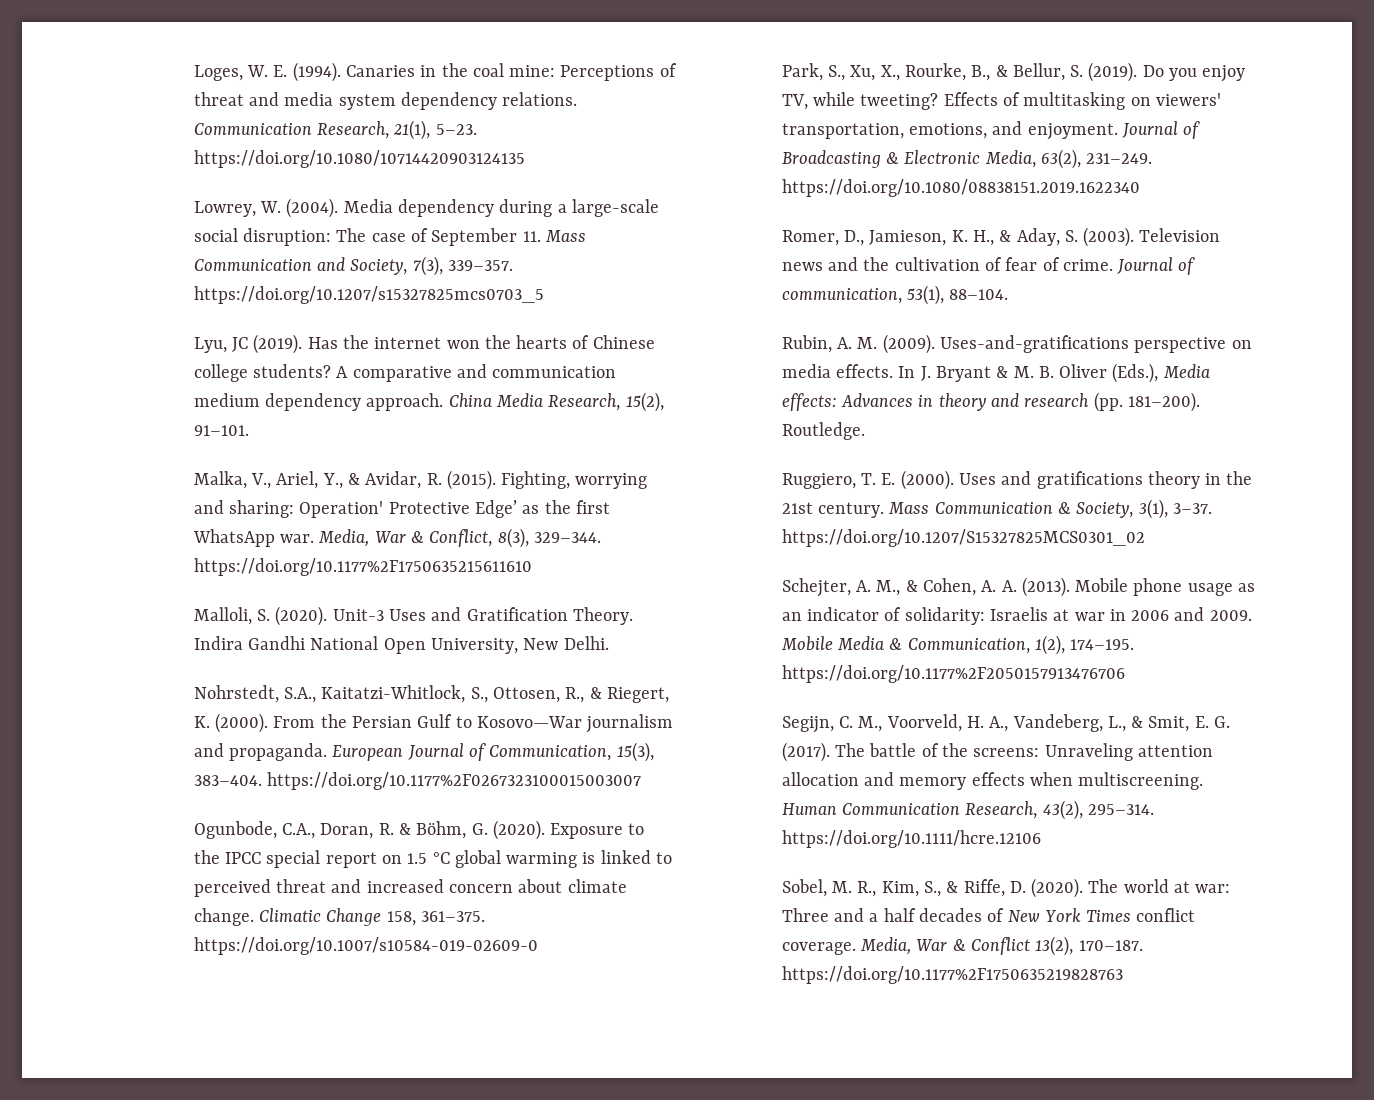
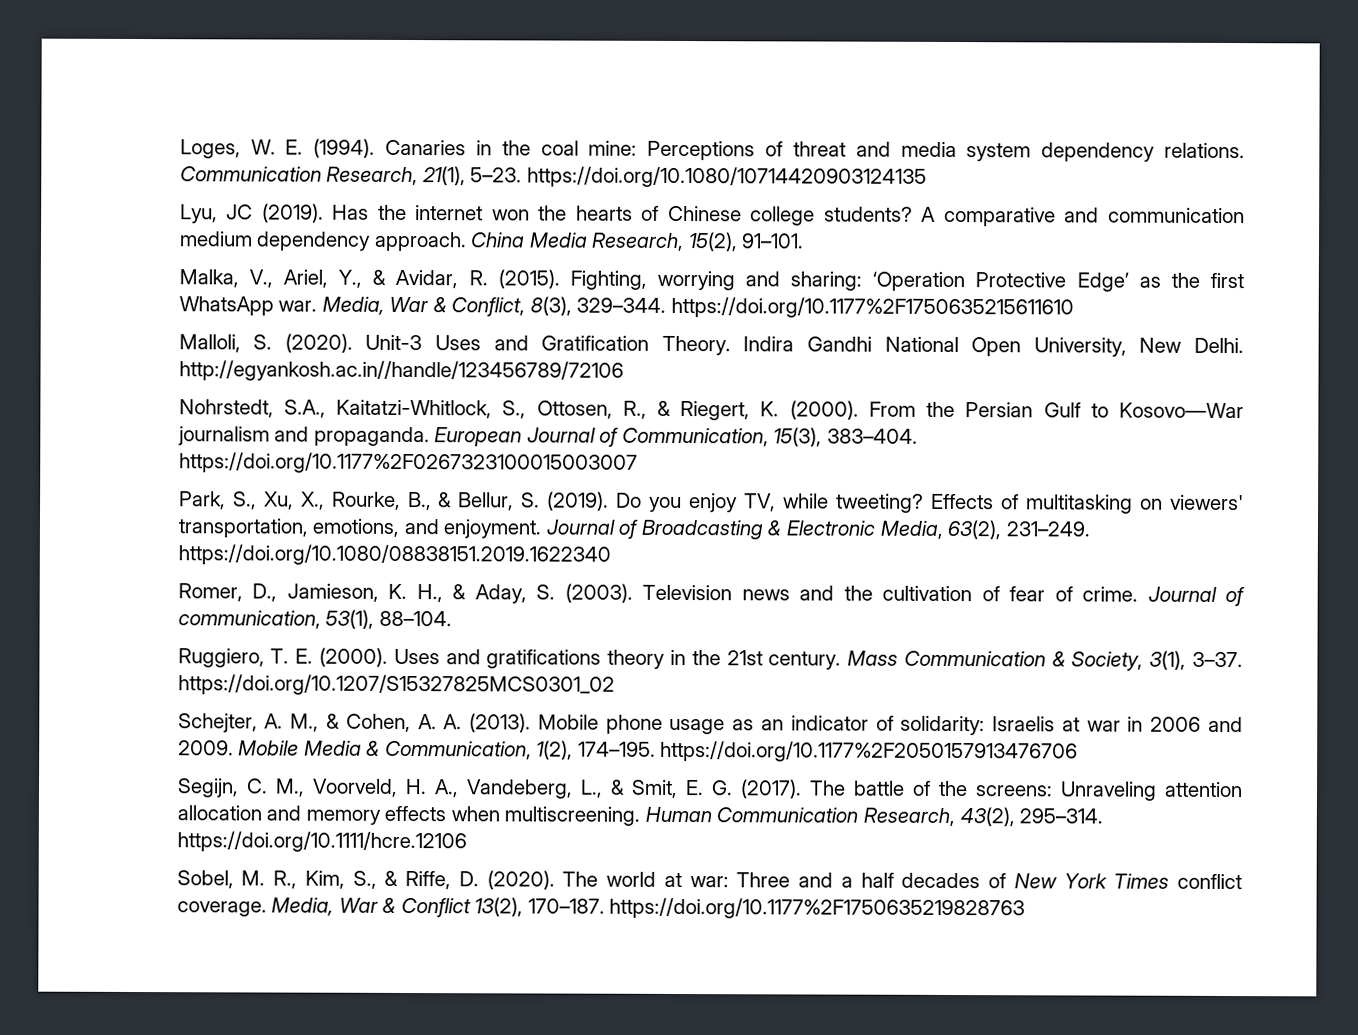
[193,198,659,218] [193,228,586,246] [193,256,513,276] [193,286,544,304] // Lowrey, W. (2004). Media dependency during a large-scale social disruption: The case of September 11. Mass Communication and Society, 7(3), 339–357. https://doi.org/10.1207/s15327825mcs0703_5 -> (927, 177) none
[299,501,384,518] Operation' -> [872,271,966,292] ‘Operation
(609, 643) none -> [178,360,624,382] http://egyankosh.ac.in//handle/123456789/72106
[193,820,645,840] [193,850,672,868] [193,879,627,897] [193,908,485,926] [193,937,538,955] // Ogunbode, C.A., Doran, R. & Böhm, G. (2020). Exposure to the IPCC special report on 1.5 °C global warming is linked to perceived threat and increased concern about climate change. Climatic Change 158, 361–375. https://doi.org/10.1007/s10584-019-02609-0 -> (638, 463) none
[781,334,1252,354] [781,363,1210,383] [781,392,1200,412] [781,422,865,440] // Rubin, A. M. (2009). Uses-and-gratifications perspective on media effects. In J. Bryant & M. B. Oliver (Eds.), Media effects: Advances in theory and research (pp. 181–200). Routledge. -> (452, 618) none

